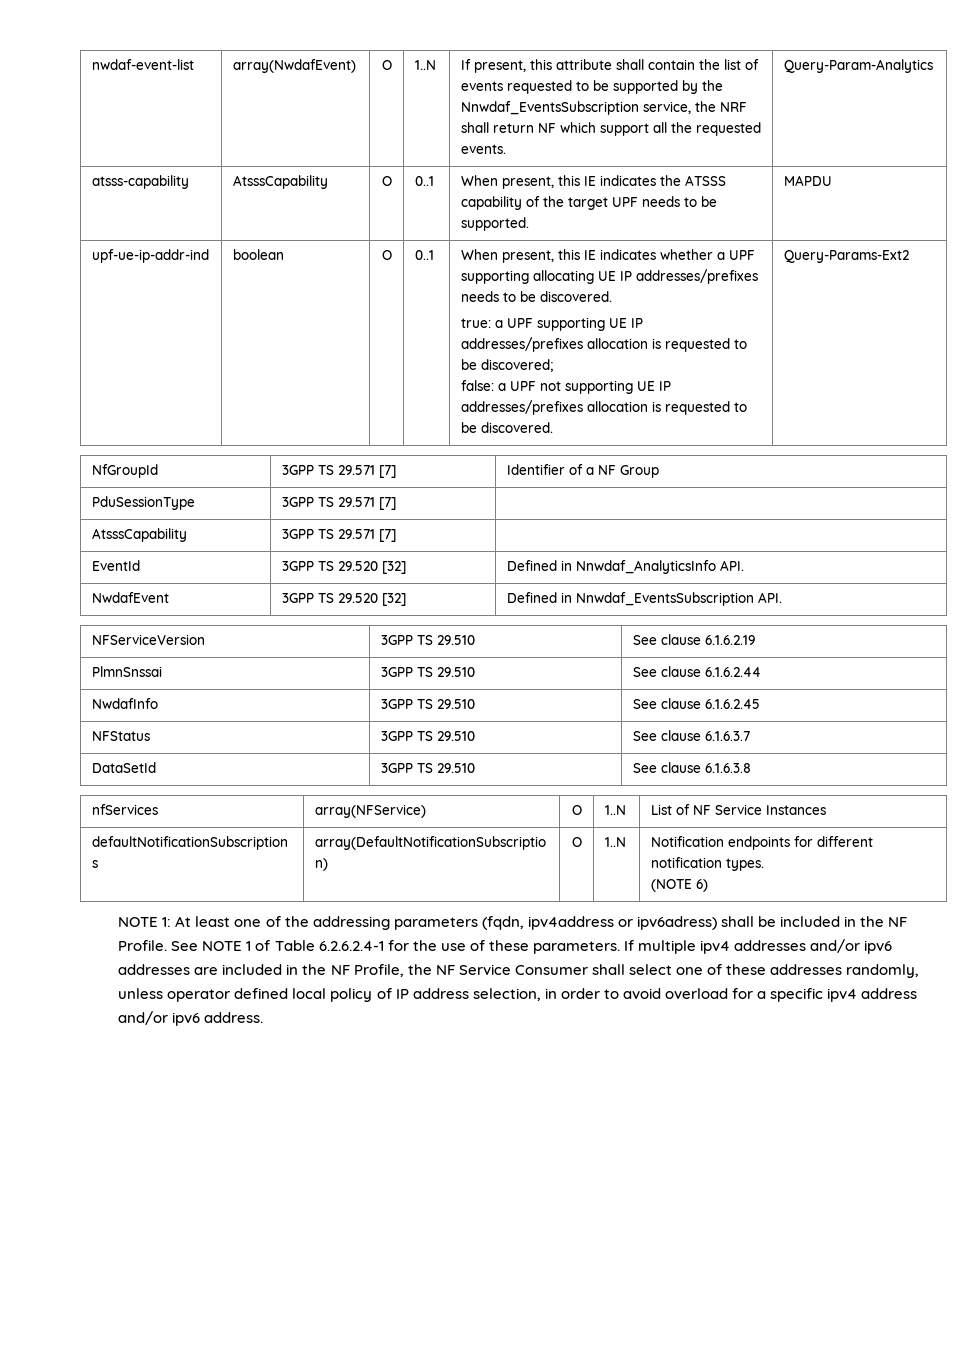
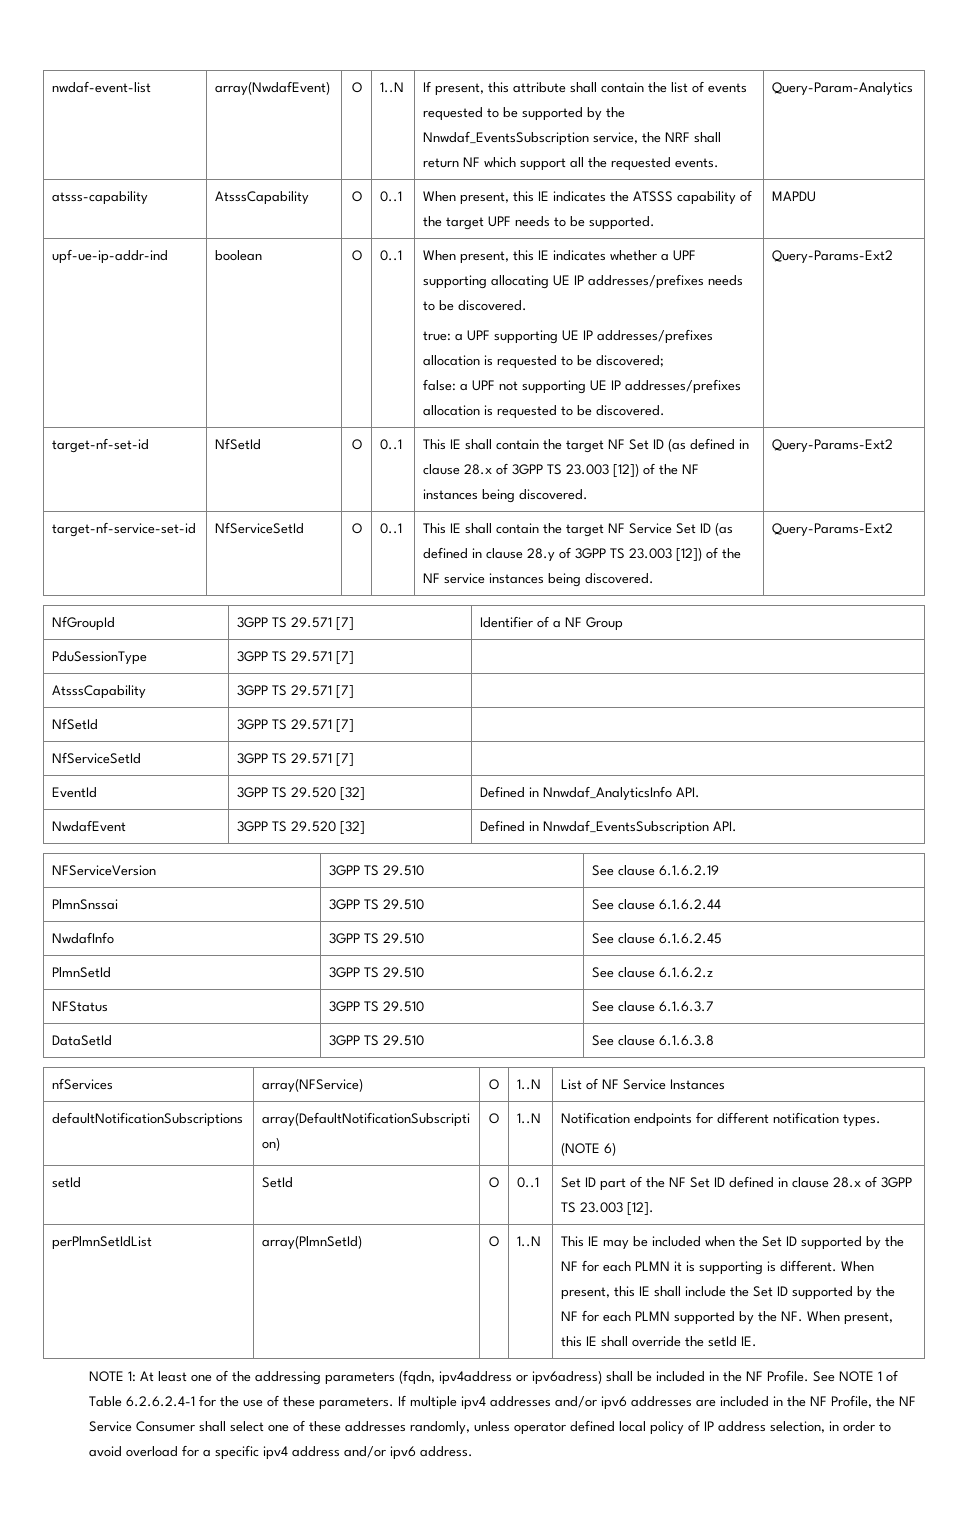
(909, 256) none -> [52,438,150,453] [215,438,262,450] [351,439,362,450] [380,439,403,450] [423,438,750,453] [423,463,700,478] [423,489,589,503] [772,439,894,453] [52,522,197,537] [215,522,305,534] [351,523,362,534] [380,523,403,534] [423,522,734,537] [423,547,742,562] [423,573,655,587] [772,523,894,537] // target-nf-set-id | NfSetId | O | 0..1 | This IE shall contain the target NF Set ID (as defined in clause 28.x of 3GPP TS 23.003 [12]) of the NF instances being discovered. | Query-Params-Ext2 // target-nf-service-set-id | NfServiceSetId | O | 0..1 | This IE shall contain the target NF Service Set ID (as defined in clause 28.y of 3GPP TS 23.003 [12]) of the NF service instances being discovered. | Query-Params-Ext2
(396, 535) none -> [52,718,99,730] [237,719,355,733] [52,752,142,764] [237,753,355,767] // NfSetId | 3GPP TS 29.571 [7] | // NfServiceSetId | 3GPP TS 29.571 [7] |
(760, 704) none -> [52,967,112,978] [329,967,425,978] [592,967,714,978] // PlmnSetId | 3GPP TS 29.510 | See clause 6.1.6.2.z
(708, 885) none -> [52,1177,82,1188] [262,1177,294,1188] [489,1177,499,1188] [517,1177,540,1188] [561,1176,913,1191] [561,1202,655,1216] [52,1236,153,1250] [262,1235,363,1250] [489,1236,499,1247] [517,1236,542,1247] [561,1236,905,1250] [561,1260,875,1275] [561,1286,896,1300] [561,1310,894,1325] [561,1336,758,1347] // setId | SetId | O | 0..1 | Set ID part of the NF Set ID defined in clause 28.x of 3GPP TS 23.003 [12]. // perPlmnSetIdList | array(PlmnSetId) | O | 1..N | This IE may be included when the Set ID supported by the NF for each PLMN it is supporting is different. When present, this IE shall include the Set ID supported by the NF for each PLMN supported by the NF. When present, this IE shall override the setId IE.

